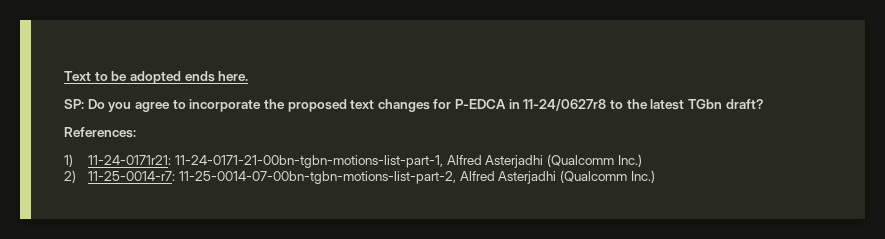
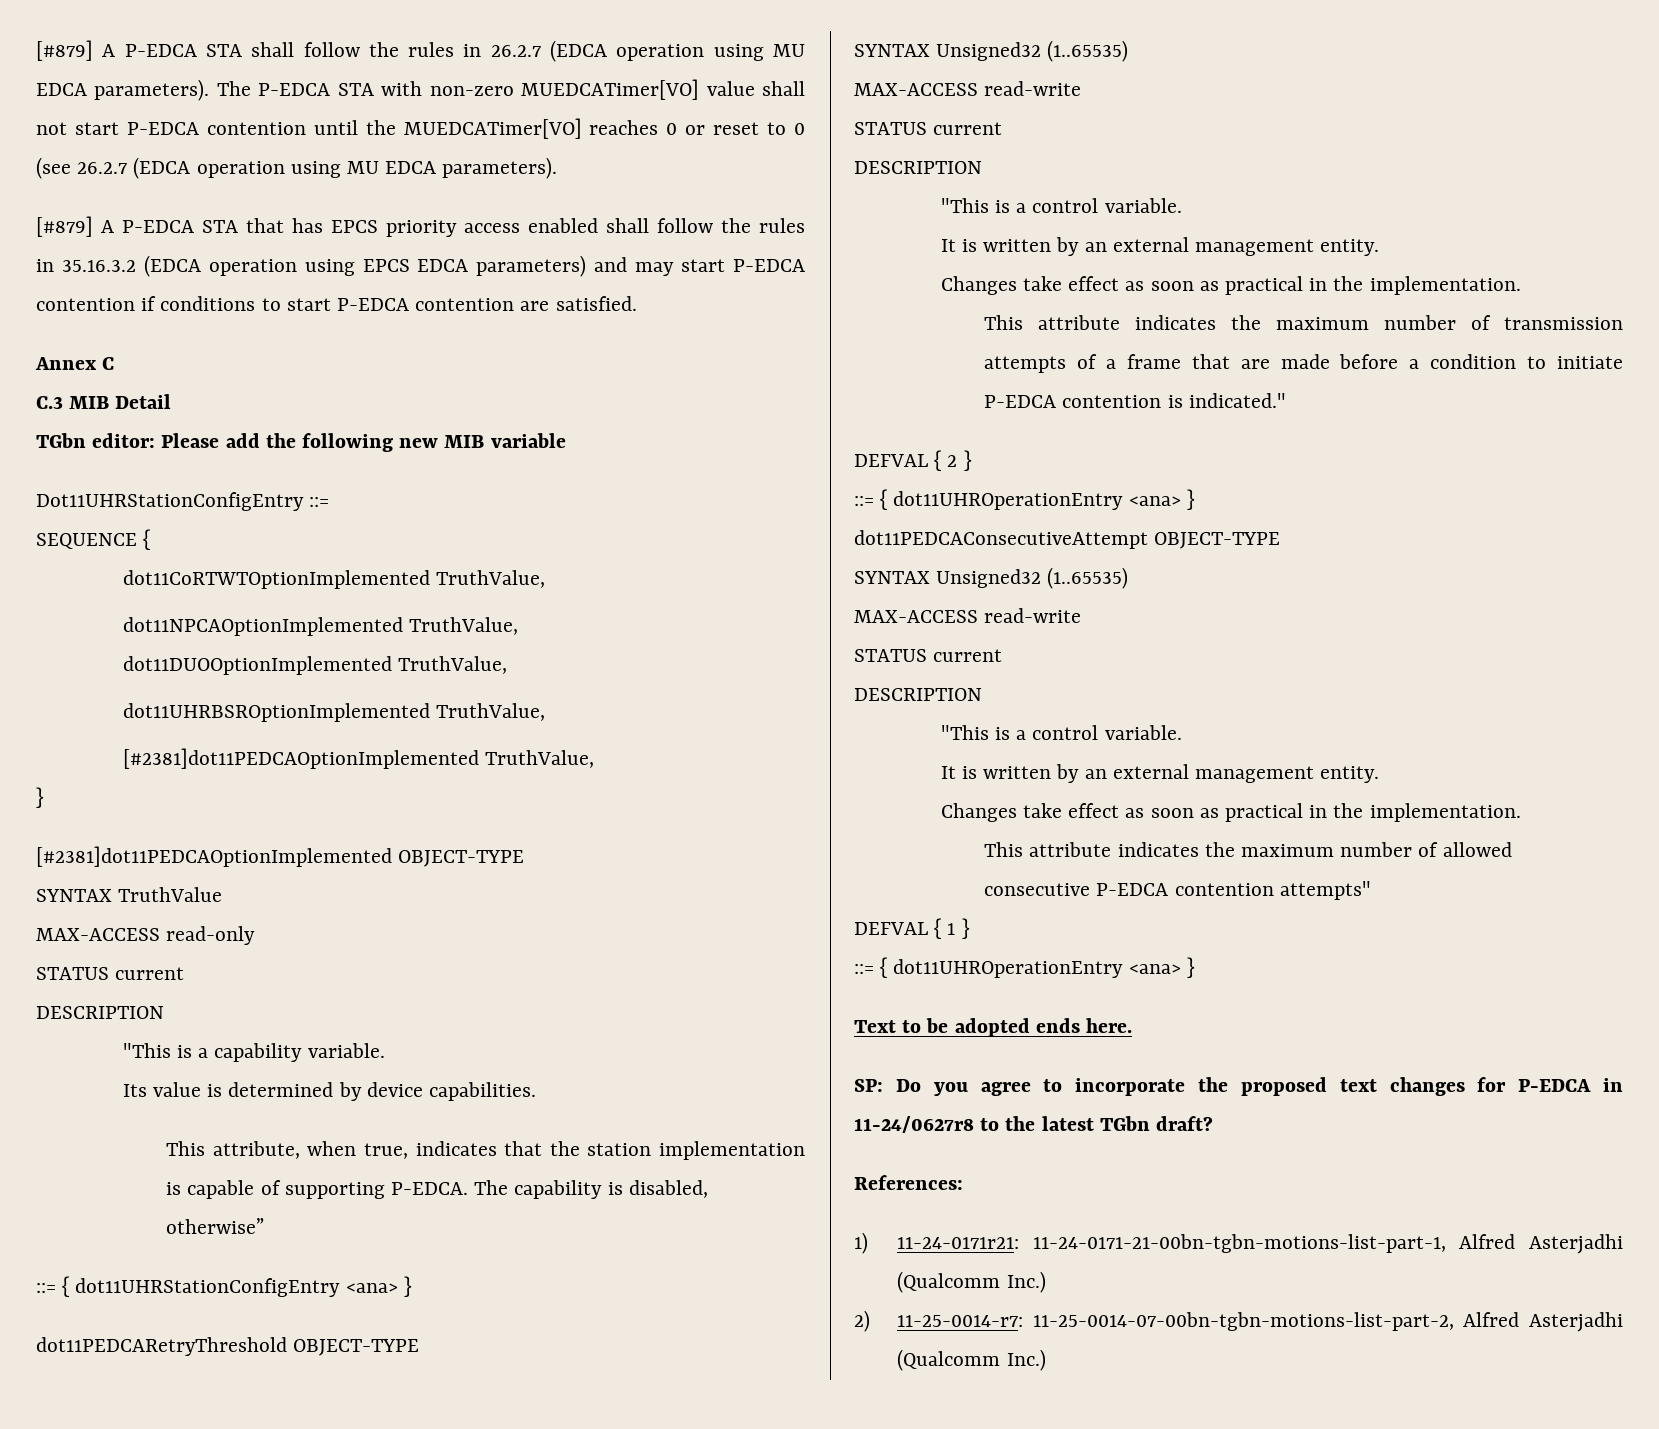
(64, 76) none -> [36,40,805,62] [36,79,806,101] [36,118,805,139] [36,157,558,179] [36,216,805,237] [36,255,805,277] [36,296,637,311] [35,357,115,370] [36,394,172,409] [36,433,566,452] [36,492,330,511] [36,529,152,550] [122,570,545,589] [122,617,518,636] [122,656,507,675] [122,703,545,722] [122,748,594,769] [36,787,44,808] [36,846,525,867] [36,887,223,902] [36,926,256,945] [36,967,185,980] [36,1006,164,1019] [122,1043,385,1062] [122,1082,537,1101] [166,1141,806,1160] [166,1180,708,1199] [166,1218,265,1234] [36,1276,412,1297] [36,1337,420,1356] [854,40,1129,62] [854,81,1082,96] [854,122,1003,135] [854,161,982,174] [940,198,1182,213] [940,237,1380,256] [940,276,1521,295] [984,315,1623,330] [984,354,1623,373] [984,393,1286,408] [854,450,972,471] [854,489,1195,510] [854,530,1281,549] [854,567,1129,589] [854,608,1082,623] [854,649,1003,662] [854,688,982,701] [940,725,1182,740] [940,764,1380,783] [940,803,1521,822] [984,842,1512,857] [984,881,1371,900] [854,918,970,939] [854,957,1195,978] [#879] A P-EDCA STA shall follow the rules in 26.2.7 (EDCA operation using MU EDCA parameters). The P-EDCA STA with non-zero MUEDCATimer[VO] value shall not start P-EDCA contention until the MUEDCATimer[VO] reaches 0 or reset to 0 (see 26.2.7 (EDCA operation using MU EDCA parameters). // [#879] A P-EDCA STA that has EPCS priority access enabled shall follow the rules in 35.16.3.2 (EDCA operation using EPCS EDCA parameters) and may start P-EDCA contention if conditions to start P-EDCA contention are satisfied. // Annex C // C.3 MIB Detail // TGbn editor: Please add the following new MIB variable // Dot11UHRStationConfigEntry ::= // SEQUENCE { // dot11CoRTWTOptionImplemented TruthValue, // dot11NPCAOptionImplemented TruthValue, // dot11DUOOptionImplemented TruthValue, // dot11UHRBSROptionImplemented TruthValue, // [#2381]dot11PEDCAOptionImplemented TruthValue, // } // [#2381]dot11PEDCAOptionImplemented OBJECT-TYPE // SYNTAX TruthValue // MAX-ACCESS read-only // STATUS current // DESCRIPTION // "This is a capability variable. // Its value is determined by device capabilities. // This attribute, when true, indicates that the station implementation is capable of supporting P-EDCA. The capability is disabled, otherwise” // ::= { dot11UHRStationConfigEntry <ana> } // dot11PEDCARetryThreshold OBJECT-TYPE // SYNTAX Unsigned32 (1..65535) // MAX-ACCESS read-write // STATUS current // DESCRIPTION // "This is a control variable. // It is written by an external management entity. // Changes take effect as soon as practical in the implementation. // This attribute indicates the maximum number of transmission attempts of a frame that are made before a condition to initiate P-EDCA contention is indicated." // DEFVAL { 2 } // ::= { dot11UHROperationEntry <ana> } // dot11PEDCAConsecutiveAttempt OBJECT-TYPE // SYNTAX Unsigned32 (1..65535) // MAX-ACCESS read-write // STATUS current // DESCRIPTION // "This is a control variable. // It is written by an external management entity. // Changes take effect as soon as practical in the implementation. // This attribute indicates the maximum number of allowed consecutive P-EDCA contention attempts" // DEFVAL { 1 } // ::= { dot11UHROperationEntry <ana> } //

